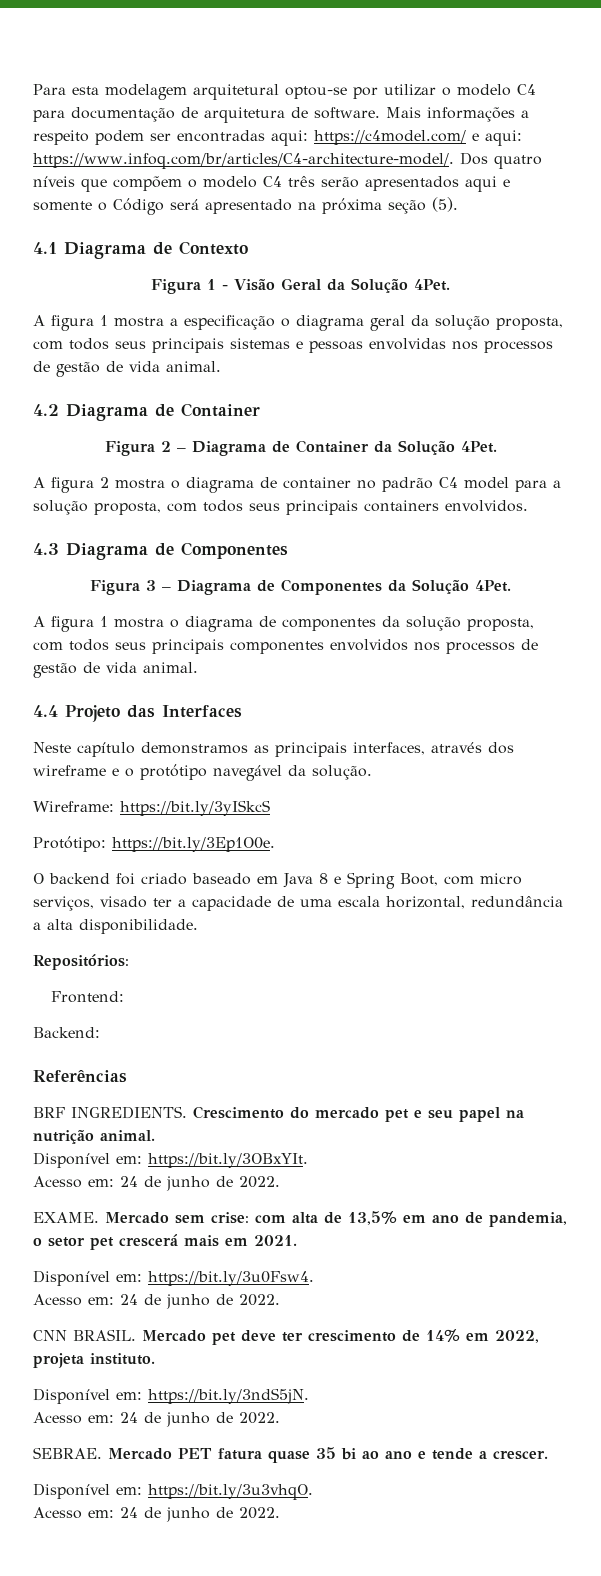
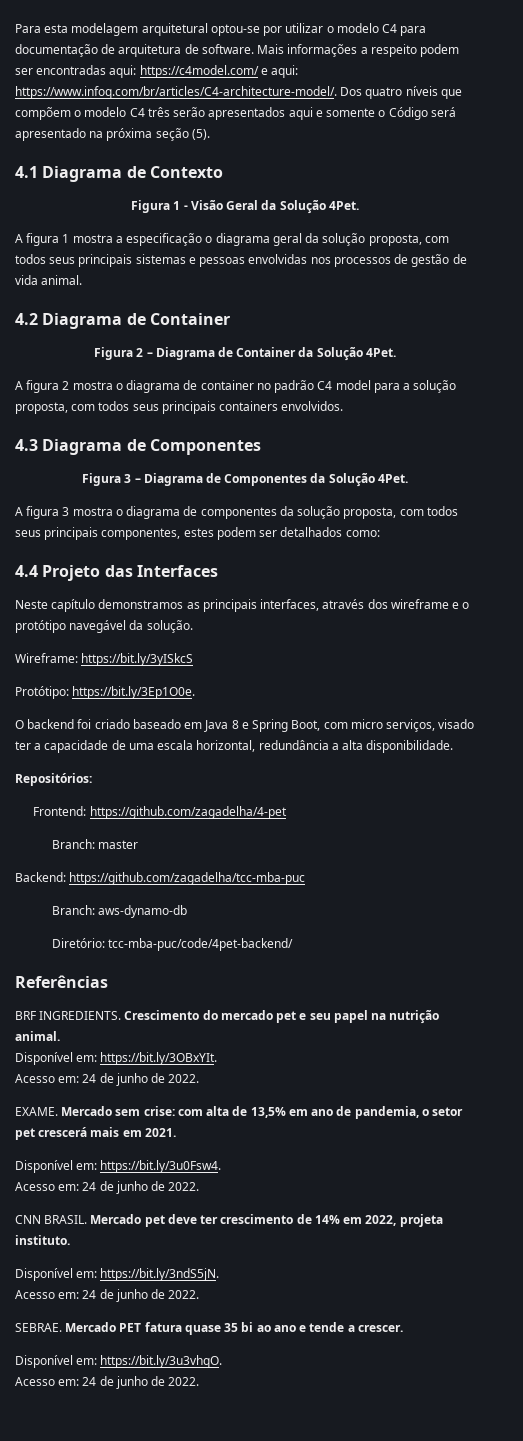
[100,616,108,627] 1 -> [62,507,70,516] 3
[230,639,538,654] [33,662,198,678] componentes envolvidos nos processos de gestão de vida animal. -> [101,527,380,540] componentes, estes podem ser detalhados como:
[33,1027,100,1038] // Backend: -> [89,806,287,819] [51,839,139,849] [15,872,306,885] [51,905,188,918] [51,938,294,951] https://github.com/zagadelha/4-pet // Branch: master // Backend: https://github.com/zagadelha/tcc-mba-puc // Branch: aws-dynamo-db // Diretório: tcc-mba-puc/code/4pet-backend/

